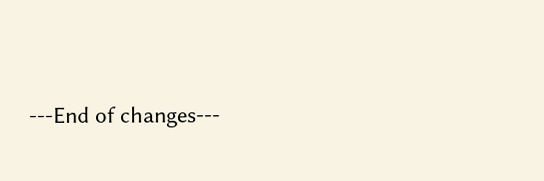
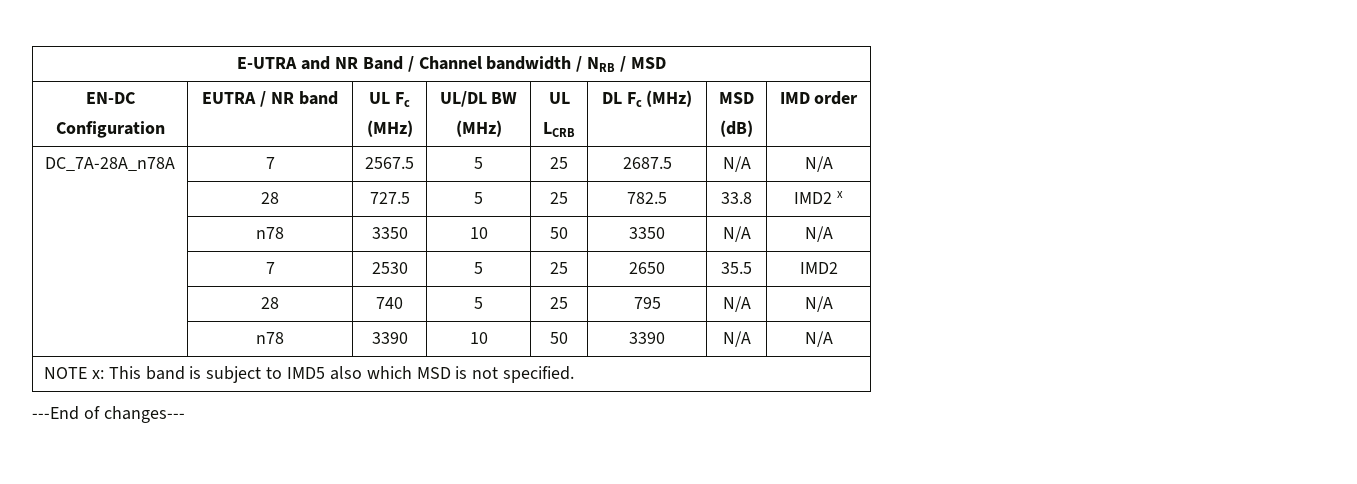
(29, 115) none -> [237,56,666,72] [85,92,136,104] [55,121,165,138] [202,91,338,107] [369,92,410,107] [366,120,413,137] [439,91,518,107] [455,120,502,137] [548,92,570,104] [543,122,575,137] [601,90,693,107] [719,92,754,104] [720,120,753,137] [779,91,859,105] [45,157,175,171] [265,157,275,169] [365,157,414,169] [474,157,483,169] [550,157,568,169] [622,157,672,169] [722,156,751,172] [804,156,833,172] [261,192,279,204] [369,192,410,204] [474,192,483,204] [550,192,568,204] [627,192,667,204] [721,192,752,204] [794,191,843,204] [256,227,284,239] [371,227,408,239] [469,227,488,239] [550,227,568,239] [629,227,665,239] [722,226,751,242] [804,226,833,242] [265,262,275,274] [371,262,408,274] [474,262,483,274] [550,262,568,274] [629,262,665,274] [721,262,752,274] [799,262,838,274] [261,297,279,309] [376,297,403,309] [474,297,483,309] [550,297,568,309] [633,297,661,309] [722,296,751,312] [804,296,833,312] [256,332,284,344] [371,332,408,344] [469,332,488,344] [550,332,568,344] [629,332,665,344] [722,331,751,347] [804,331,833,347] [44,366,575,383] E-UTRA and NR Band / Channel bandwidth / NRB / MSD // EN-DC // Configuration | EUTRA / NR band | UL Fc // (MHz) | UL/DL BW // (MHz) | UL // LCRB | DL Fc (MHz) | MSD // (dB) | IMD order // DC_7A-28A_n78A | 7 | 2567.5 | 5 | 25 | 2687.5 | N/A | N/A // | 28 | 727.5 | 5 | 25 | 782.5 | 33.8 | IMD2 x // | n78 | 3350 | 10 | 50 | 3350 | N/A | N/A // | 7 | 2530 | 5 | 25 | 2650 | 35.5 | IMD2 // | 28 | 740 | 5 | 25 | 795 | N/A | N/A // | n78 | 3390 | 10 | 50 | 3390 | N/A | N/A // NOTE x: This band is subject to IMD5 also which MSD is not specified. //

